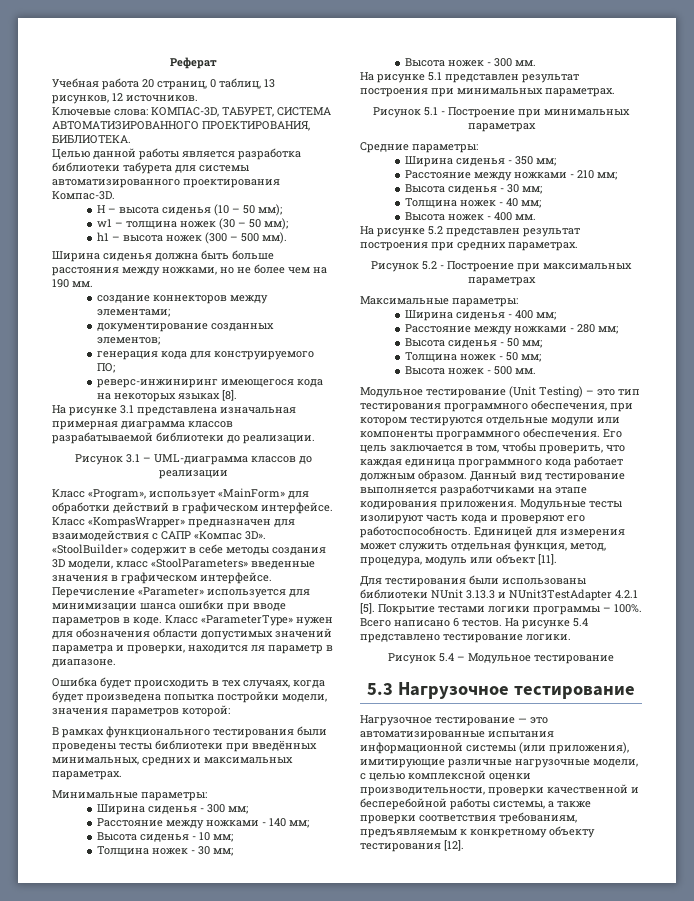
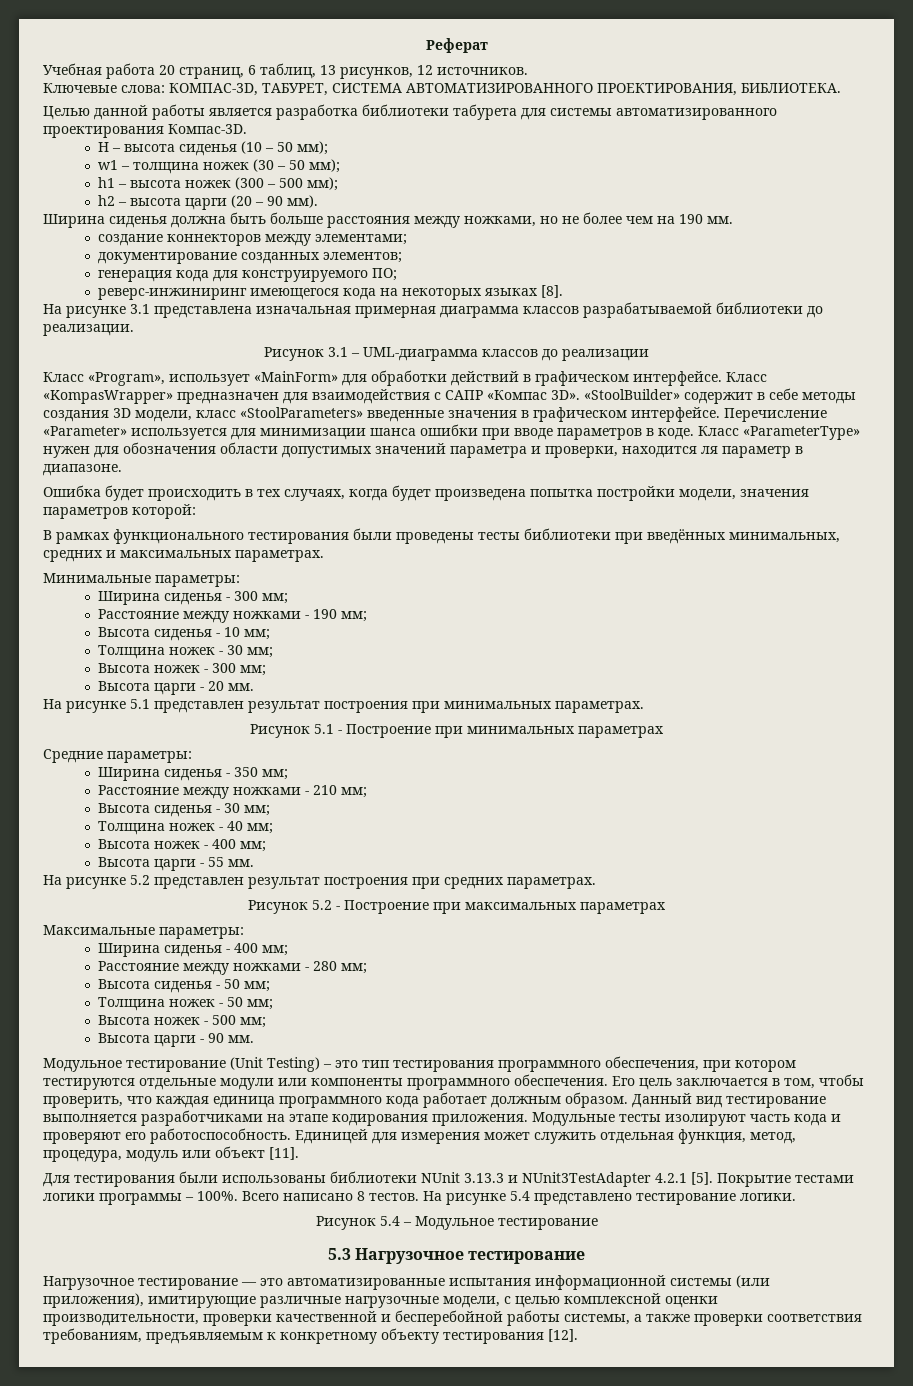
[210,79,216,88] 0 -> [248,65,256,75] 6
(259, 237) none -> [306,177,338,191] [97,195,283,210] мм); // h2 – высота царги (20 – 90
[268,818,286,827] 140 -> [312,609,337,619] 190
(512, 62) none -> [239,665,266,676] [97,681,224,695] мм; // Высота царги - 20
(512, 216) none -> [239,841,266,852] [97,857,224,871] мм; // Высота царги - 55
(512, 370) none -> [239,1017,266,1028] [97,1033,224,1047] мм; // Высота царги - 90
[453,618,459,627] 6 -> [357,1191,365,1201] 8

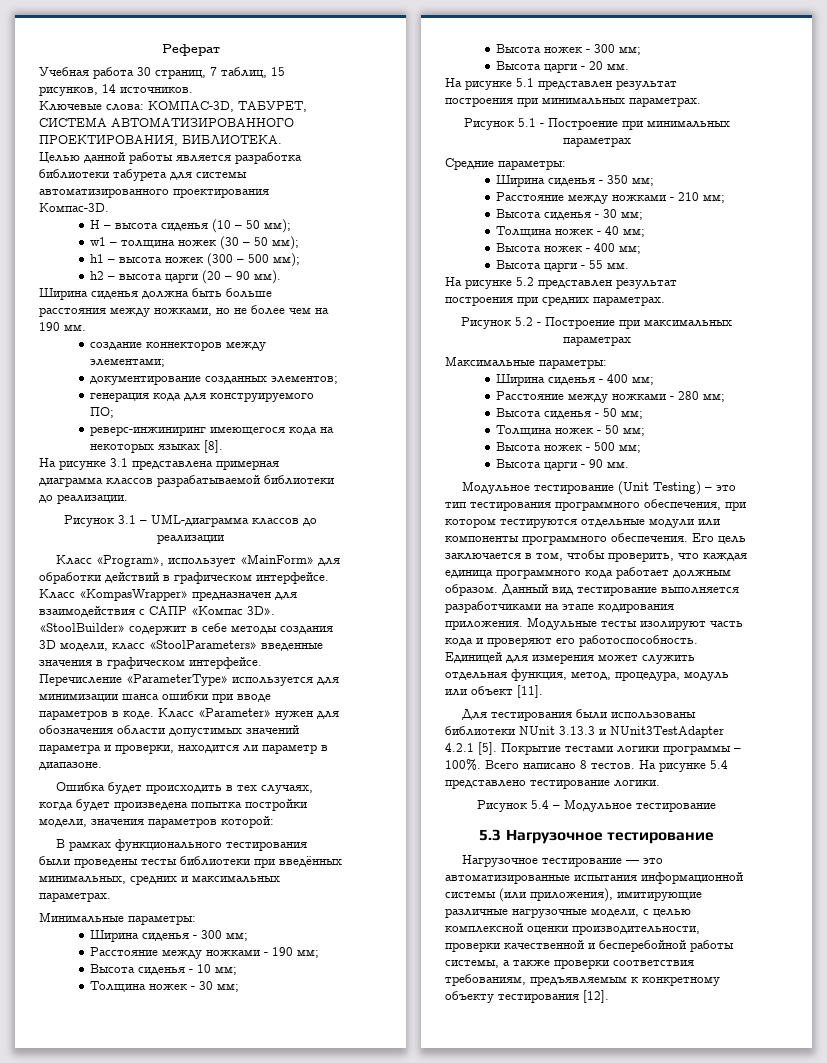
[159,63,433,79] 20 страниц, 6 таблиц, 13 рисунков, 12 -> [137,67,285,79] [39,84,116,96] 30 страниц, 7 таблиц, 15 рисунков, 14
[256,306,351,314] изначальная -> (213, 465) none
[43,426,127,436] «Parameter» -> [126,674,228,686] «ParameterType»
[743,426,860,440] «ParameterType» -> [198,708,271,717] «Parameter»
[701,446,718,454] ля -> [243,745,258,752] ли

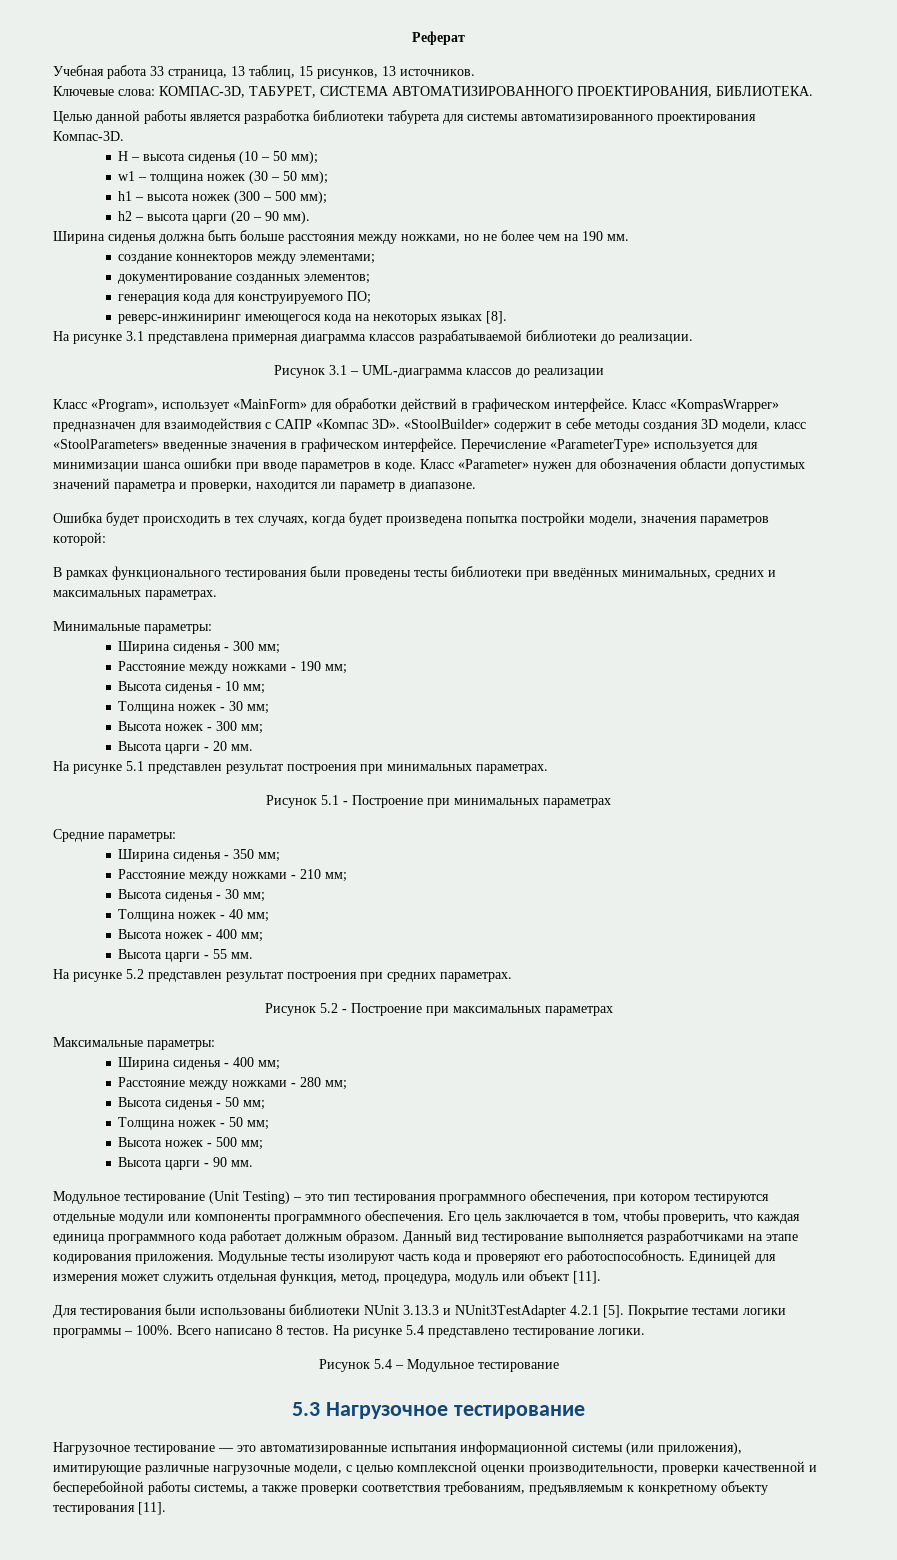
[137,67,217,79] 30 страниц, 7 -> [150,66,245,79] 33 страница, 13
[102,84,116,93] 14 -> [382,66,396,76] 13
[583,990,609,1003] [12]. -> [138,1502,166,1515] [11].

